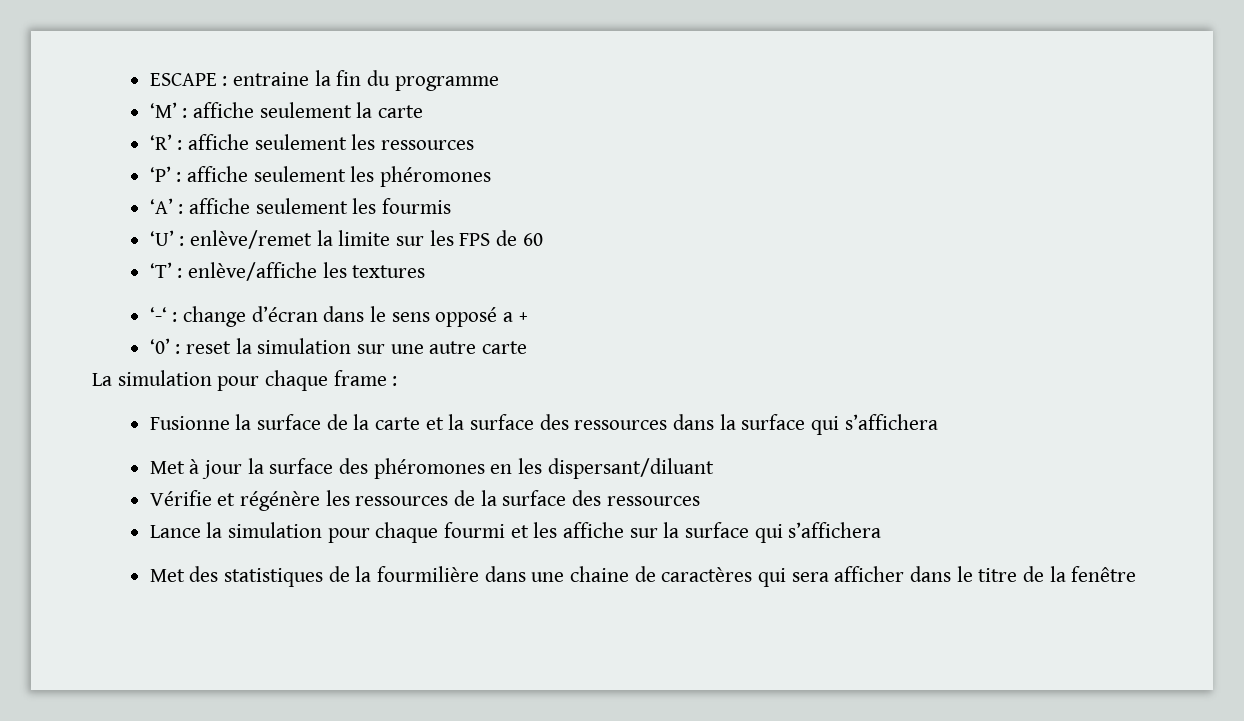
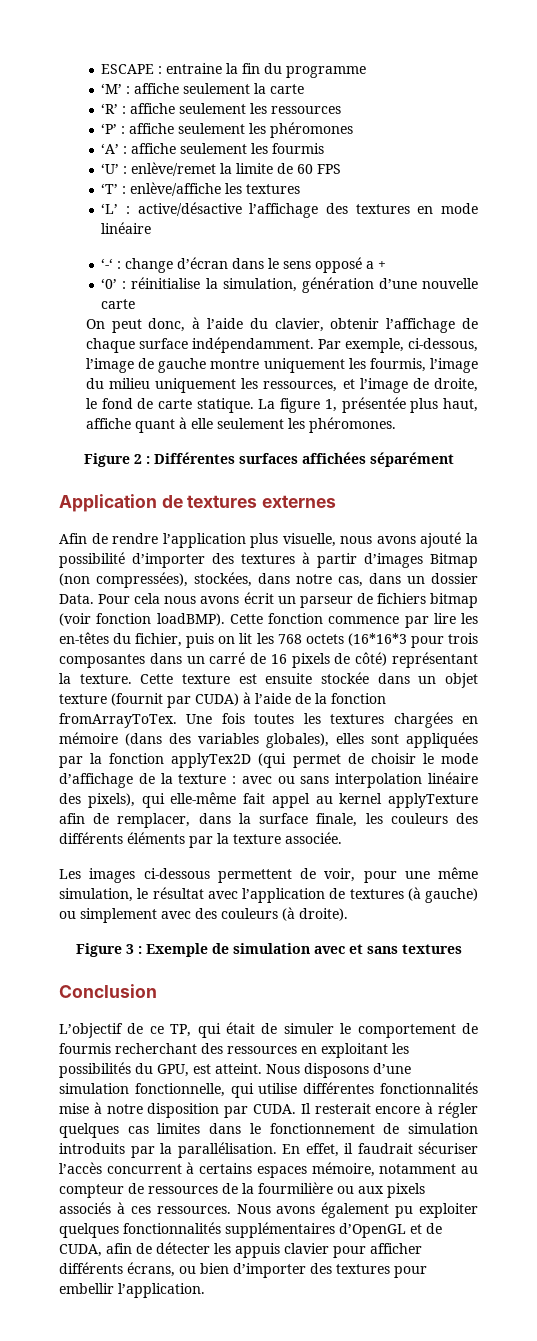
[396,230,491,246] sur les FPS -> (274, 168) none
(543, 239) none -> [317,164,342,174] FPS
(426, 271) none -> [101,202,478,218] [101,222,152,234] // ‘L’ : active/désactive l’affichage des textures en mode linéaire
[186,338,528,354] [92,370,398,391] [149,414,938,435] [149,458,714,479] [149,490,700,511] [149,522,882,543] [149,566,1137,587] reset la simulation sur une autre carte // La simulation pour chaque frame : // Fusionne la surface de la carte et la surface des ressources dans la surface qui s’affichera // Met à jour la surface des phéromones en les dispersant/diluant // Vérifie et régénère les ressources de la surface des ressources // Lance la simulation pour chaque fourmi et les affiche sur la surface qui s’affichera // Met des statistiques de la fourmilière dans une chaine de caractères qui sera afficher dans le titre de la fenêtre -> [131,277,478,293] [101,299,136,309] [85,317,478,333] [85,337,479,353] [85,358,479,373] [85,378,479,393] [85,397,478,413] [85,417,396,433] [83,452,454,467] [59,494,337,512] [59,532,478,548] [59,552,478,568] [59,572,478,588] [59,592,478,608] [59,613,478,628] [59,632,478,648] [59,652,478,668] [59,672,479,688] [59,692,386,708] [59,712,478,728] [59,732,478,748] [59,753,478,768] [59,772,478,788] [59,792,478,808] [59,813,479,828] [59,832,342,848] [59,867,478,883] [59,887,478,903] [59,907,348,923] [75,943,462,957] [59,984,157,998] [59,1022,478,1038] [59,1043,409,1058] [59,1062,411,1078] [59,1082,479,1098] [59,1102,479,1118] [59,1123,479,1138] [59,1142,478,1158] [59,1162,479,1178] [59,1182,425,1198] [59,1202,478,1218] [59,1222,442,1238] [59,1242,422,1258] [59,1262,427,1278] [59,1283,205,1298] réinitialise la simulation, génération d’une nouvelle carte // On peut donc, à l’aide du clavier, obtenir l’affichage de chaque surface indépendamment. Par exemple, ci-dessous, l’image de gauche montre uniquement les fourmis, l’image du milieu uniquement les ressources, et l’image de droite, le fond de carte statique. La figure 1, présentée plus haut, affiche quant à elle seulement les phéromones. // Figure 2 : Différentes surfaces affichées séparément // Application de textures externes // Afin de rendre l’application plus visuelle, nous avons ajouté la possibilité d’importer des textures à partir d’images Bitmap (non compressées), stockées, dans notre cas, dans un dossier Data. Pour cela nous avons écrit un parseur de fichiers bitmap (voir fonction loadBMP). Cette fonction commence par lire les en-têtes du fichier, puis on lit les 768 octets (16*16*3 pour trois composantes dans un carré de 16 pixels de côté) représentant la texture. Cette texture est ensuite stockée dans un objet texture (fournit par CUDA) à l’aide de la fonction fromArrayToTex. Une fois toutes les textures chargées en mémoire (dans des variables globales), elles sont appliquées par la fonction applyTex2D (qui permet de choisir le mode d’affichage de la texture : avec ou sans interpolation linéaire des pixels), qui elle-même fait appel au kernel applyTexture afin de remplacer, dans la surface finale, les couleurs des différents éléments par la texture associée. // Les images ci-dessous permettent de voir, pour une même simulation, le résultat avec l’application de textures (à gauche) ou simplement avec des couleurs (à droite). // Figure 3 : Exemple de simulation avec et sans textures // Conclusion // L’objectif de ce TP, qui était de simuler le comportement de fourmis recherchant des ressources en exploitant les possibilités du GPU, est atteint. Nous disposons d’une simulation fonctionnelle, qui utilise différentes fonctionnalités mise à notre disposition par CUDA. Il resterait encore à régler quelques cas limites dans le fonctionnement de simulation introduits par la parallélisation. En effet, il faudrait sécuriser l’accès concurrent à certains espaces mémoire, notamment au compteur de ressources de la fourmilière ou aux pixels associés à ces ressources. Nous avons également pu exploiter quelques fonctionnalités supplémentaires d’OpenGL et de CUDA, afin de détecter les appuis clavier pour afficher différents écrans, ou bien d’importer des textures pour embellir l’application.

